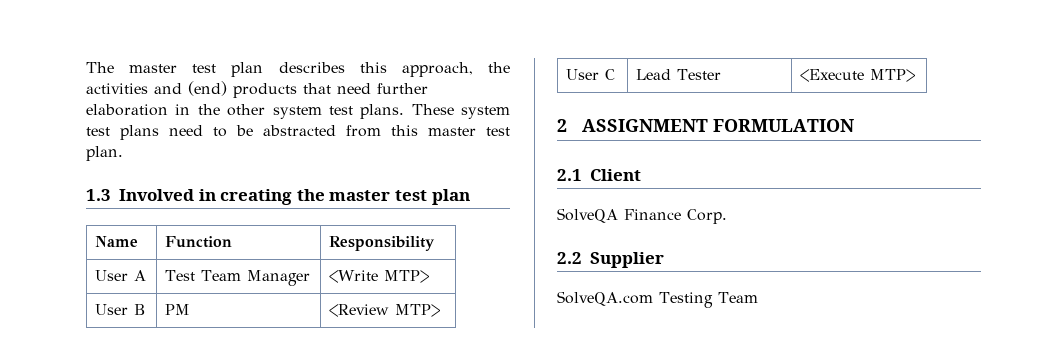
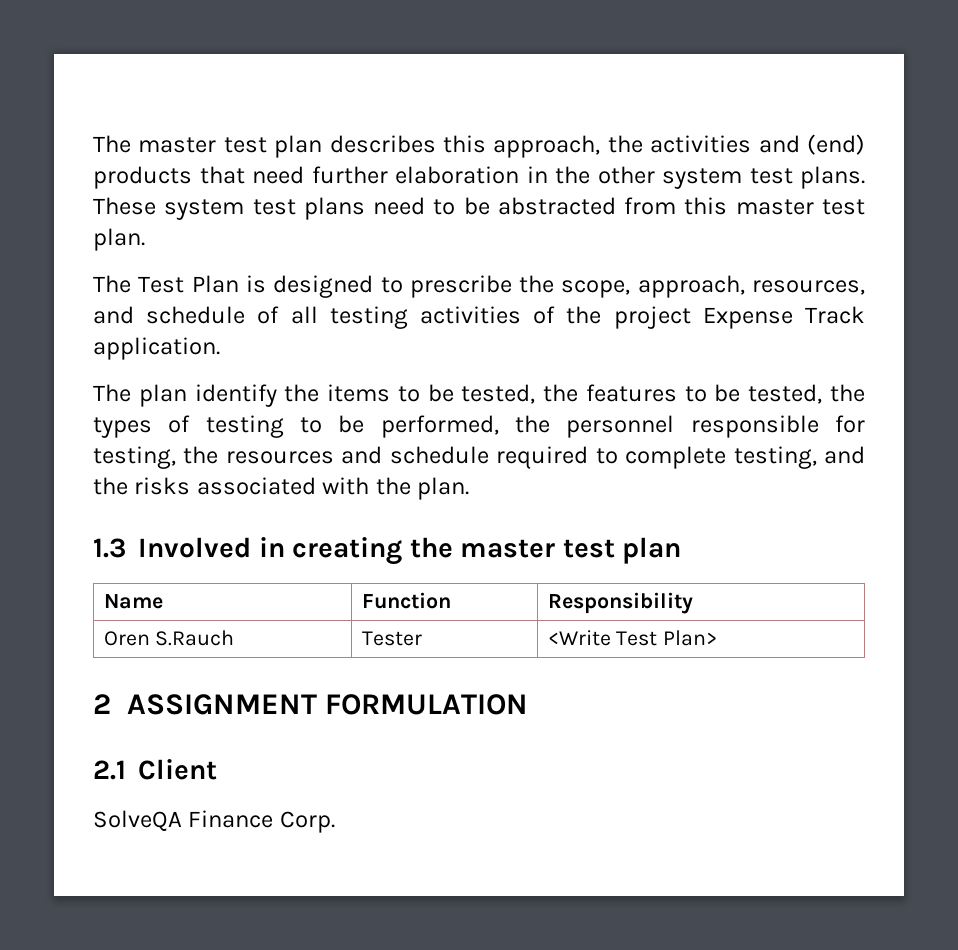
(123, 153) none -> [93,275,865,298] [93,306,865,329] [93,337,220,360] [93,384,865,407] [93,415,865,438] [93,446,866,469] [93,477,470,500] // The Test Plan is designed to prescribe the scope, approach, resources, and schedule of all testing activities of the project Expense Track application. // The plan identify the items to be tested, the features to be tested, the types of testing to be performed, the personnel responsible for testing, the resources and schedule required to complete testing, and the risks associated with the plan.
[95,270,147,281] [165,270,311,286] [329,270,430,283] [95,304,146,315] [165,304,191,315] [329,304,441,317] [566,69,616,80] [636,69,722,80] [800,69,916,82] User A | Test Team Manager | <Write MTP> // User B | PM | <Review MTP> // User C | Lead Tester | <Execute MTP> -> [103,630,235,646] [361,631,422,646] [547,630,718,646] Oren S.Rauch | Tester | <Write Test Plan>
[557,252,664,268] [557,291,758,308] // 2.2 Supplier // SolveQA.com Testing Team -> (335, 822) none

